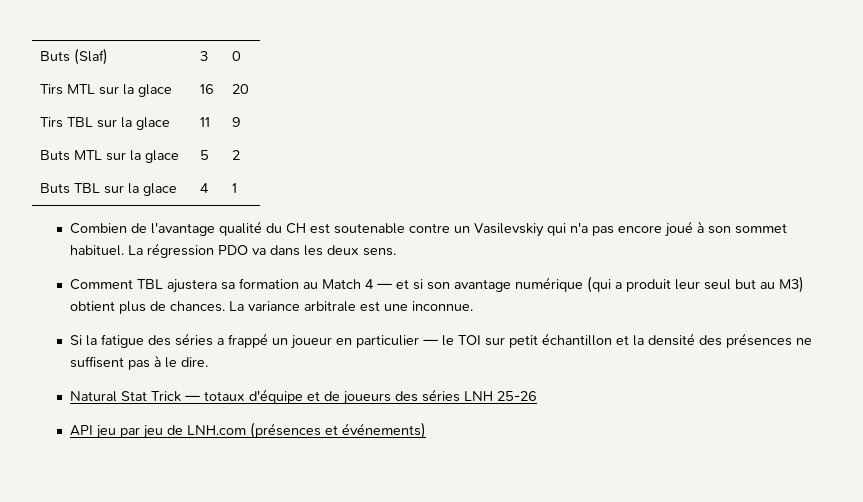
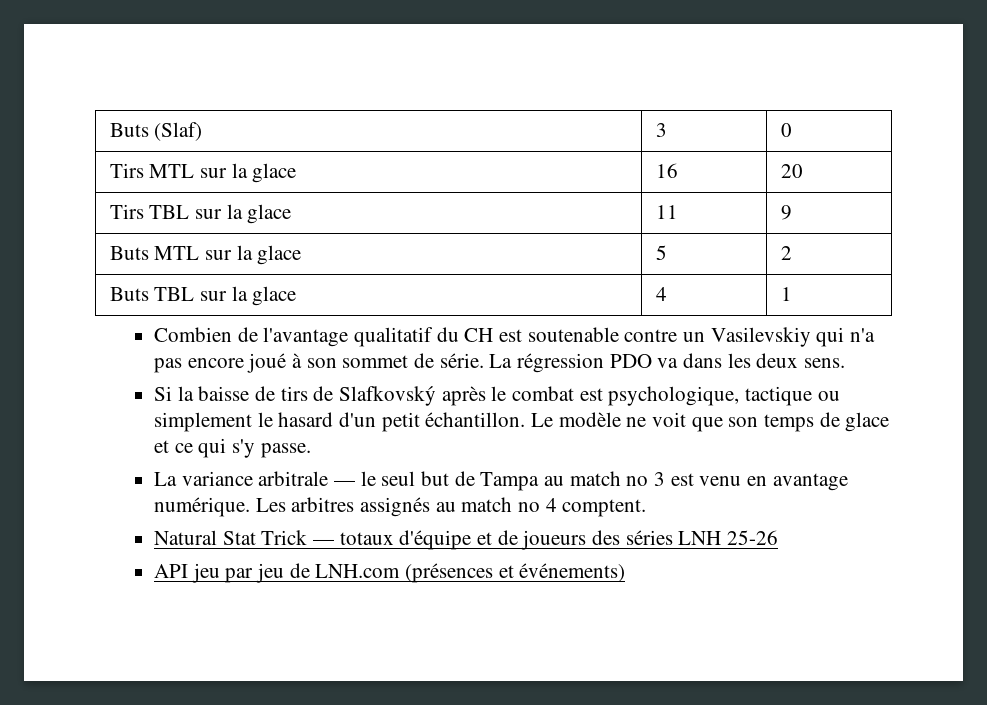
[219,221,263,236] qualité -> [353,327,433,347] qualitatif
[70,245,125,256] habituel. -> [413,353,484,368] de série.
[70,276,805,293] [70,301,474,314] [70,333,813,349] [70,355,209,370] Comment TBL ajustera sa formation au Match 4 — et si son avantage numérique (qui a produit leur seul but au M3) obtient plus de chances. La variance arbitrale est une inconnue. // Si la fatigue des séries a frappé un joueur en particulier — le TOI sur petit échantillon et la densité des présences ne suffisent pas à le dire. -> [153,386,840,406] [153,412,890,432] [153,438,311,458] [153,471,848,491] [153,497,647,517] Si la baisse de tirs de Slafkovský après le combat est psychologique, tactique ou simplement le hasard d'un petit échantillon. Le modèle ne voit que son temps de glace et ce qui s'y passe. // La variance arbitrale — le seul but de Tampa au match no 3 est venu en avantage numérique. Les arbitres assignés au match no 4 comptent.

